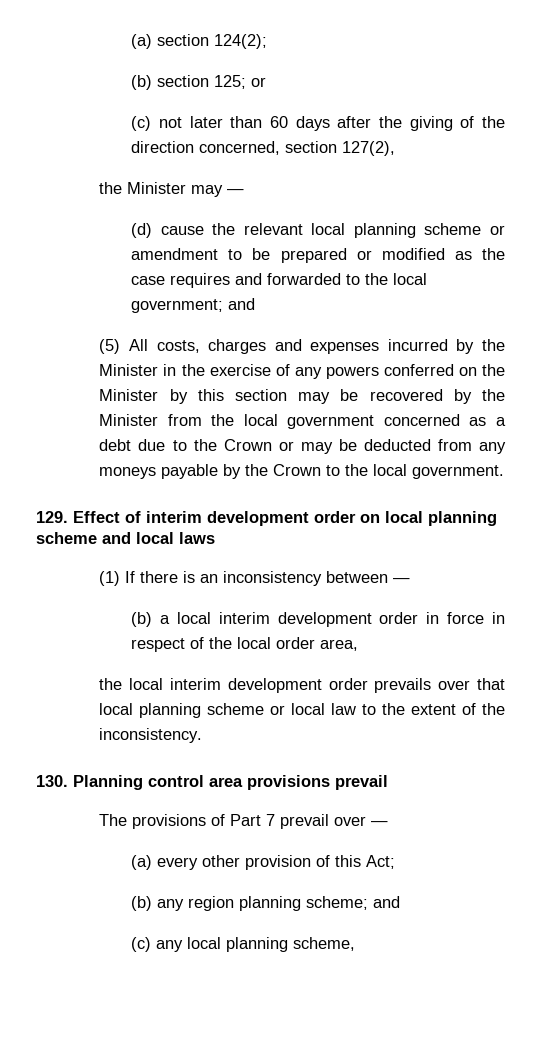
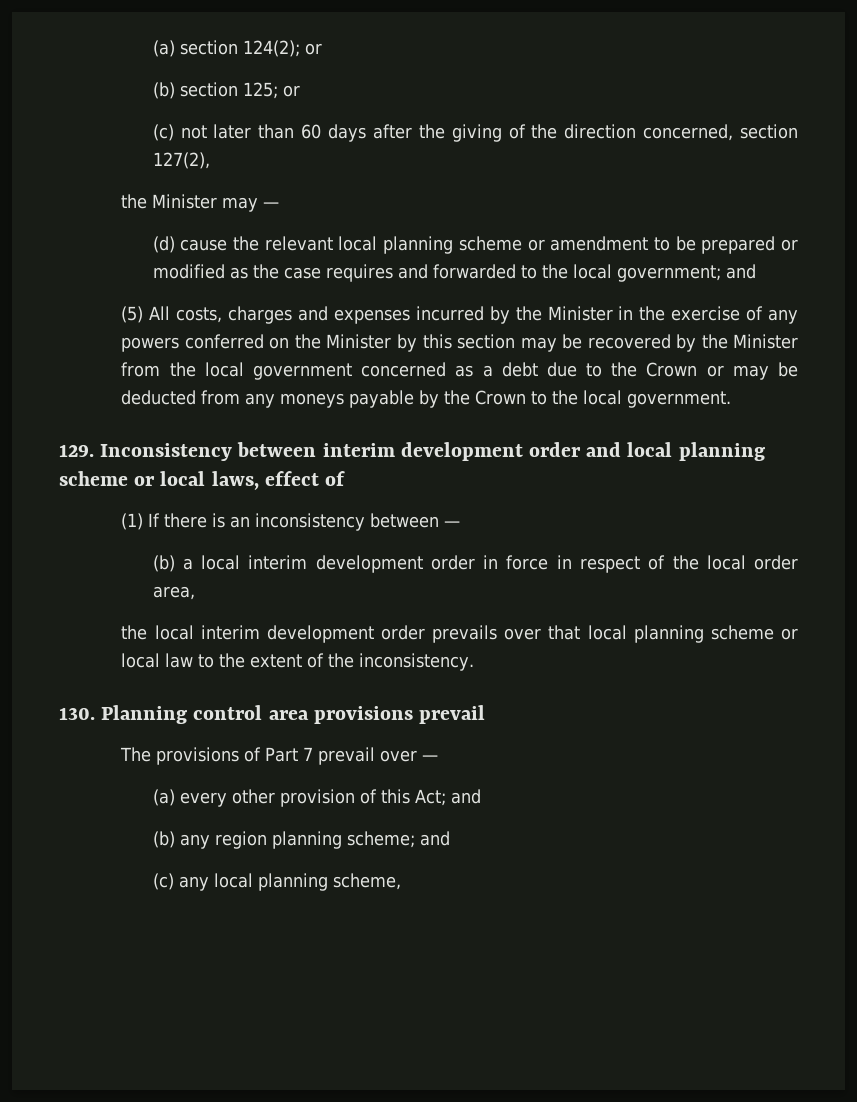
(268, 41) none -> [304,43,322,55] or
[73,511,497,526] [36,532,215,544] Effect of interim development order on local planning scheme and local laws -> [100,442,765,461] [59,471,346,490] Inconsistency between interim development order and local planning scheme or local laws, effect of
(396, 862) none -> [450,789,481,804] and

